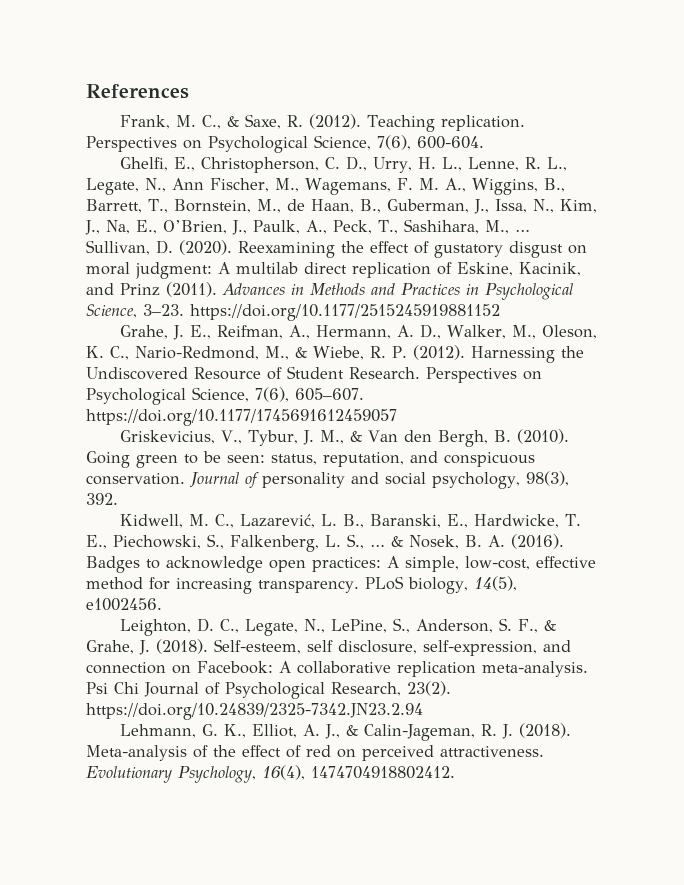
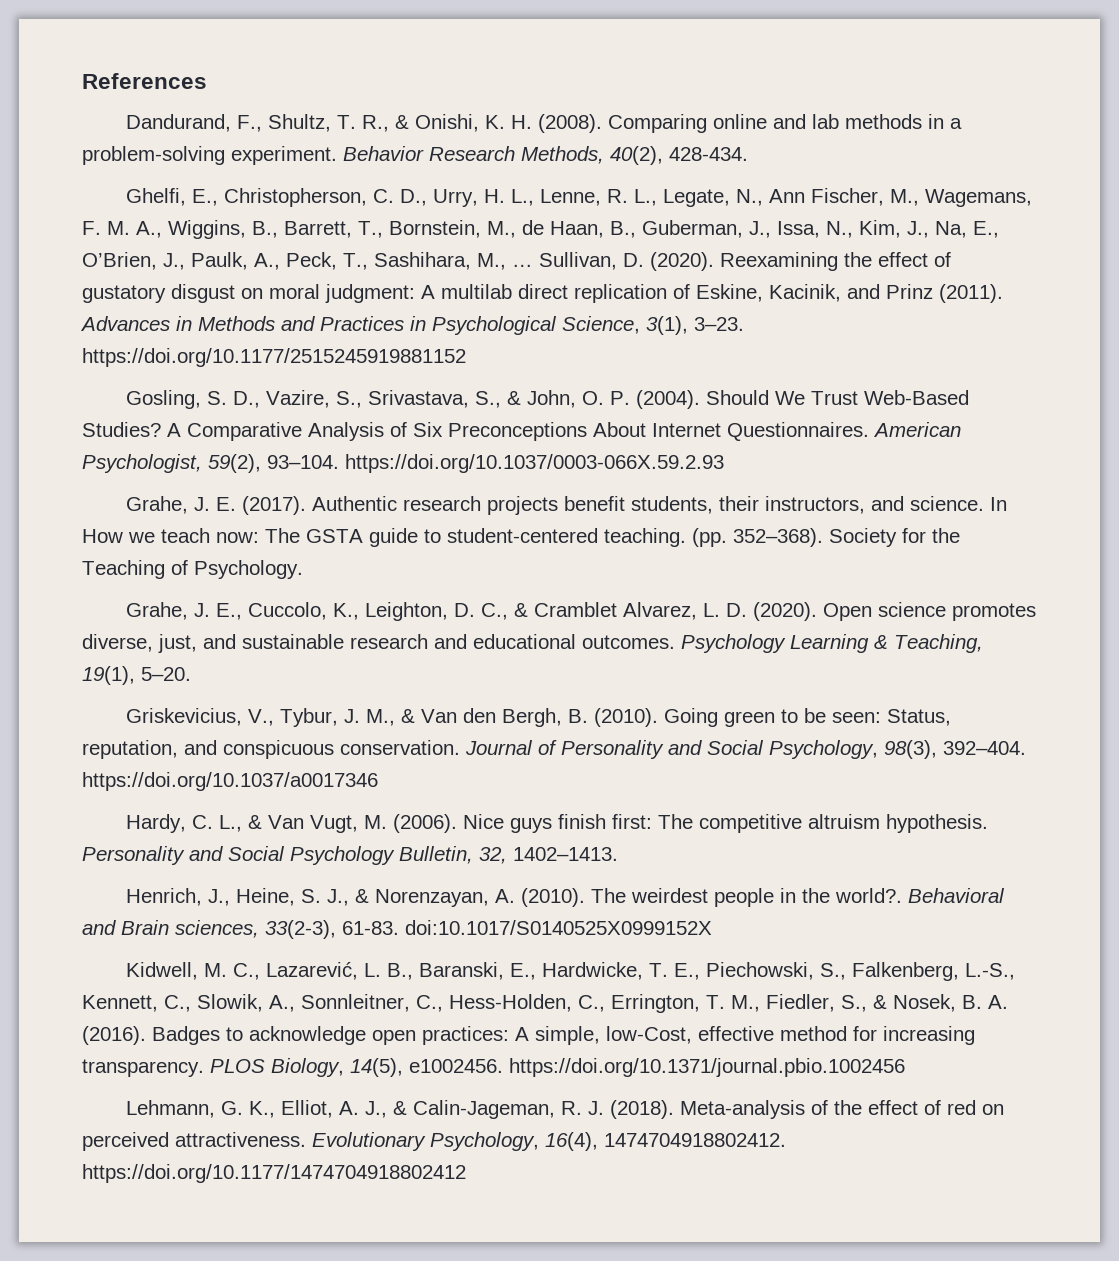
[119,114,525,132] [86,135,484,153] Frank, M. C., & Saxe, R. (2012). Teaching replication. Perspectives on Psychological Science, 7(6), 600-604. -> [125,114,962,133] [82,146,748,165] Dandurand, F., Shultz, T. R., & Onishi, K. H. (2008). Comparing online and lab methods in a problem-solving experiment. Behavior Research Methods, 40(2), 428-434.
(137, 311) none -> [646,316,688,335] 3(1),
[119,324,597,340] [86,345,584,363] [86,366,542,383] [86,387,364,405] [86,409,397,426] Grahe, J. E., Reifman, A., Hermann, A. D., Walker, M., Oleson, K. C., Nario-Redmond, M., & Wiebe, R. P. (2012). Harnessing the Undiscovered Resource of Student Research. Perspectives on Psychological Science, 7(6), 605–607. https://doi.org/10.1177/1745691612459057 -> [125,390,969,409] [82,422,961,441] [82,454,724,473] [125,496,1007,515] [82,528,960,547] [82,560,303,579] [125,602,1036,621] [82,634,983,653] [82,666,191,685] Gosling, S. D., Vazire, S., Srivastava, S., & John, O. P. (2004). Should We Trust Web-Based Studies? A Comparative Analysis of Six Preconceptions About Internet Questionnaires. American Psychologist, 59(2), 93–104. https://doi.org/10.1037/0003-066X.59.2.93 // Grahe, J. E. (2017). Authentic research projects benefit students, their instructors, and science. In How we teach now: The GSTA guide to student-centered teaching. (pp. 352–368). Society for the Teaching of Psychology. // Grahe, J. E., Cuccolo, K., Leighton, D. C., & Cramblet Alvarez, L. D. (2020). Open science promotes diverse, just, and sustainable research and educational outcomes. Psychology Learning & Teaching, 19(1), 5–20.
[271,454,317,465] status, -> [886,709,951,726] Status,
[262,471,569,489] [86,493,118,505] personality and social psychology, 98(3), 392. -> [561,740,1026,759] [82,772,378,791] [125,814,988,833] [82,846,618,865] [125,888,1005,907] [82,920,712,939] Personality and Social Psychology, 98(3), 392–404. https://doi.org/10.1037/a0017346 // Hardy, C. L., & Van Vugt, M. (2006). Nice guys finish first: The competitive altruism hypothesis. Personality and Social Psychology Bulletin, 32, 1402–1413. // Henrich, J., Heine, S. J., & Norenzayan, A. (2010). The weirdest people in the world?. Behavioral and Brain sciences, 33(2-3), 61-83. doi:10.1017/S0140525X0999152X
[325,534,385,549] L. S., … -> [964,963,1015,980] [82,994,867,1013] L.-S., Kennett, C., Slowik, A., Sonnleitner, C., Hess-Holden, C., Errington, T. M., Fiedler, S.,
[465,556,530,570] low-cost, -> [606,1026,692,1044] low-Cost,
[364,576,468,594] PLoS biology, -> [210,1058,344,1077] PLOS Biology,
[119,618,556,636] [86,639,571,656] [86,661,588,677] [86,681,451,699] [86,703,423,720] // Leighton, D. C., Legate, N., LePine, S., Anderson, S. F., & Grahe, J. (2018). Self-esteem, self disclosure, self-expression, and connection on Facebook: A collaborative replication meta-analysis. Psi Chi Journal of Psychological Research, 23(2). https://doi.org/10.24839/2325-7342.JN23.2.94 -> [509,1058,905,1077] https://doi.org/10.1371/journal.pbio.1002456
(455, 772) none -> [82,1164,466,1183] https://doi.org/10.1177/1474704918802412

